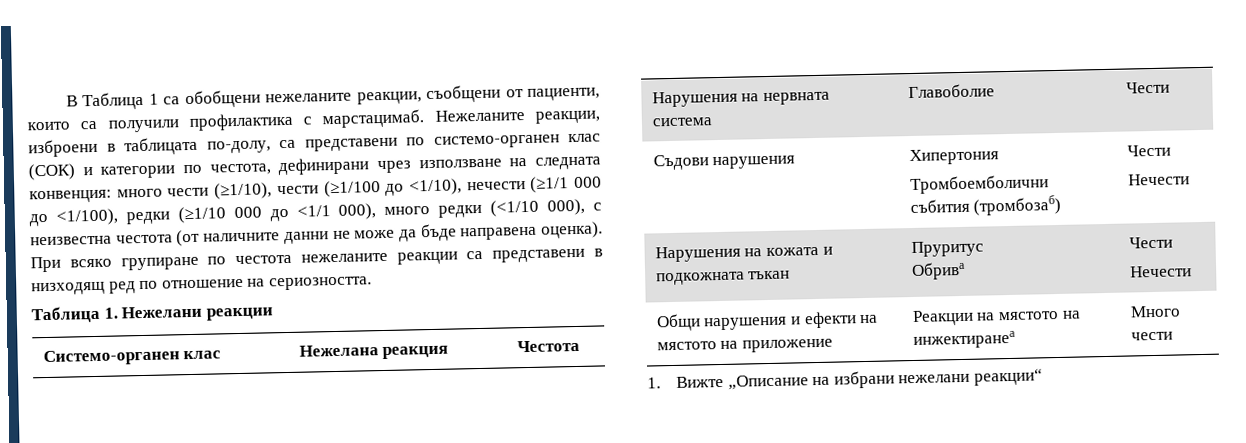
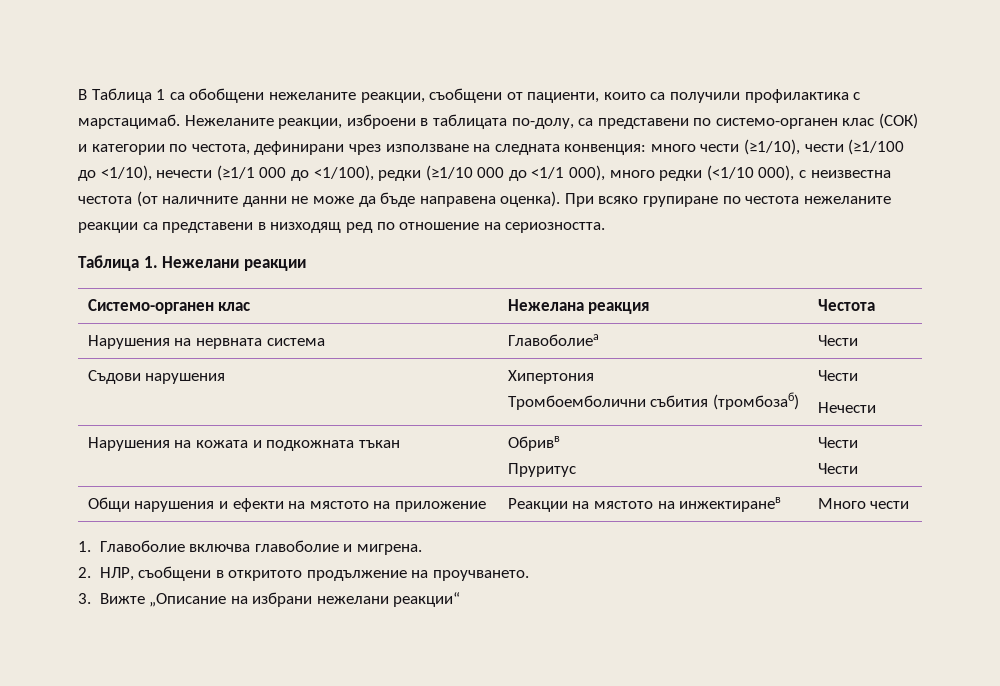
[907,83,995,99] Главоболие -> [507,334,599,346] Главоболиеа
(791, 275) none -> [507,436,560,451] Обривв //
[910,261,966,281] [1128,236,1173,249] [1129,265,1192,278] // Обрива | Чести // Нечести -> [817,437,858,448] [817,463,858,474] | Чести // Чести
[912,330,1016,350] инжектиранеa -> [679,497,782,512] инжектиранев
(661, 383) none -> [99,540,422,555] [78,566,530,581] [78,593,91,604] Главоболие включва главоболие и мигрена. // 2. НЛР, съобщени в откритото продължение на проучването. // 3.

